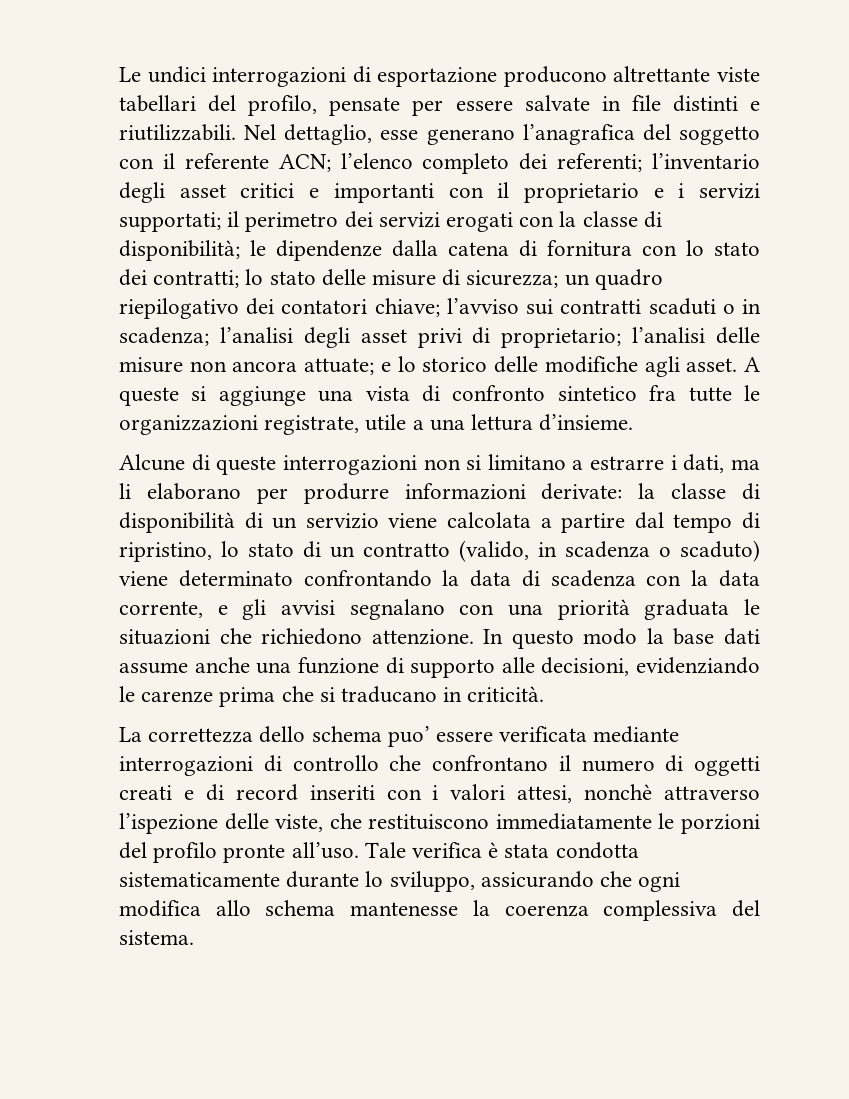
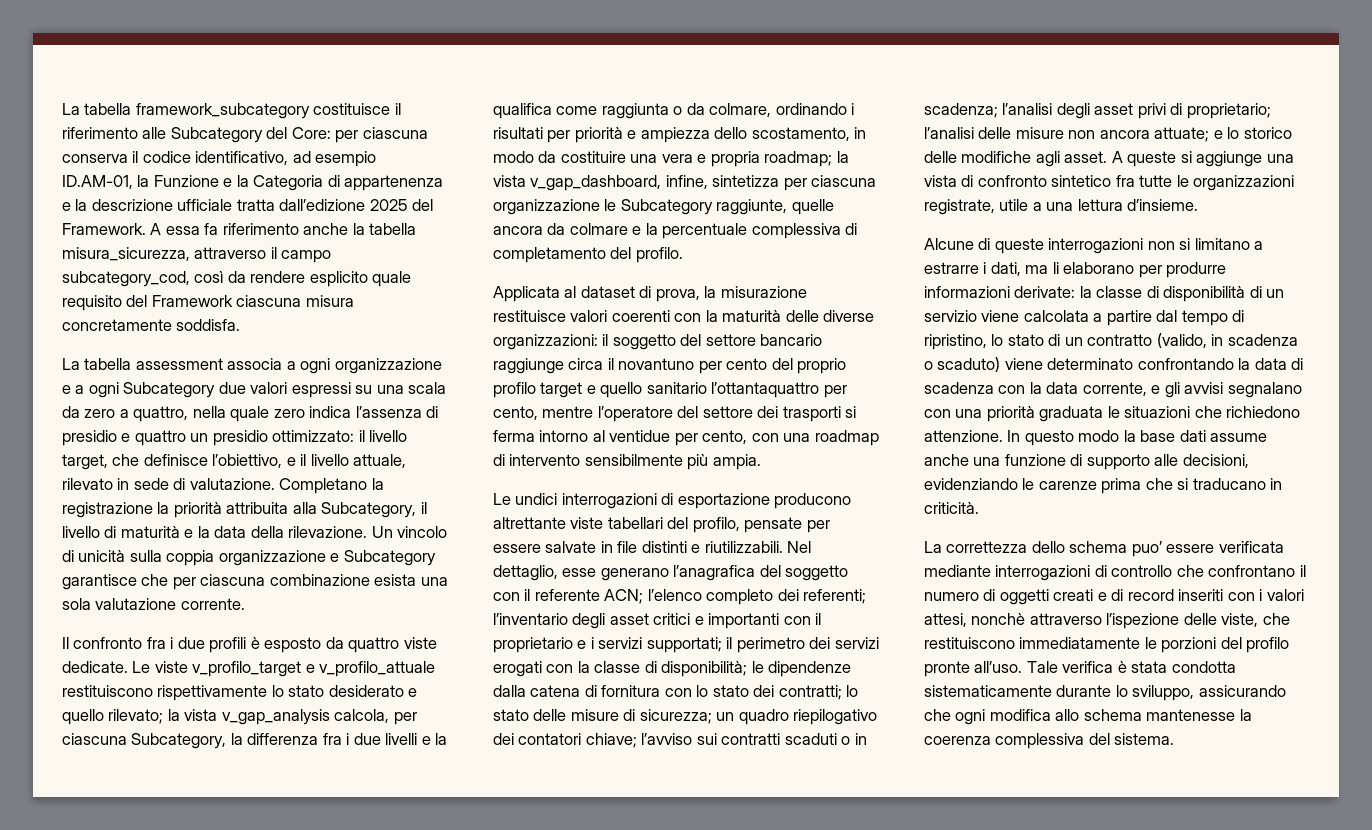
(119, 74) none -> [62,103,401,119] [62,127,428,143] [62,151,377,167] [62,175,444,191] [62,199,434,211] [62,223,417,235] [62,247,332,263] [62,271,412,287] [62,295,354,311] [62,319,241,331] [62,358,442,374] [62,382,447,398] [62,406,439,422] [62,430,408,446] [62,454,407,470] [62,478,384,494] [62,502,427,518] [62,526,448,538] [62,550,436,566] [62,574,448,590] [62,598,245,610] [62,637,437,653] [62,661,436,677] [62,685,418,701] [62,709,417,725] [62,733,448,749] [493,103,855,119] [493,127,867,143] [493,151,849,167] [493,175,877,191] [493,199,834,215] [493,223,858,239] [493,247,683,263] [493,286,807,302] [493,310,875,322] [493,334,823,350] [493,358,847,374] [493,382,847,398] [493,406,857,422] [493,430,879,446] [493,454,761,470] La tabella framework_subcategory costituisce il riferimento alle Subcategory del Core: per ciascuna conserva il codice identificativo, ad esempio ID.AM-01, la Funzione e la Categoria di appartenenza e la descrizione ufficiale tratta dall’edizione 2025 del Framework. A essa fa riferimento anche la tabella misura_sicurezza, attraverso il campo subcategory_cod, così da rendere esplicito quale requisito del Framework ciascuna misura concretamente soddisfa. // La tabella assessment associa a ogni organizzazione e a ogni Subcategory due valori espressi su una scala da zero a quattro, nella quale zero indica l’assenza di presidio e quattro un presidio ottimizzato: il livello target, che definisce l’obiettivo, e il livello attuale, rilevato in sede di valutazione. Completano la registrazione la priorità attribuita alla Subcategory, il livello di maturità e la data della rilevazione. Un vincolo di unicità sulla coppia organizzazione e Subcategory garantisce che per ciascuna combinazione esista una sola valutazione corrente. // Il confronto fra i due profili è esposto da quattro viste dedicate. Le viste v_profilo_target e v_profilo_attuale restituiscono rispettivamente lo stato desiderato e quello rilevato; la vista v_gap_analysis calcola, per ciascuna Subcategory, la differenza fra i due livelli e la qualifica come raggiunta o da colmare, ordinando i risultati per priorità e ampiezza dello scostamento, in modo da costituire una vera e propria roadmap; la vista v_gap_dashboard, infine, sintetizza per ciascuna organizzazione le Subcategory raggiunte, quelle ancora da colmare e la percentuale complessiva di completamento del profilo. // Applicata al dataset di prova, la misurazione restituisce valori coerenti con la maturità delle diverse organizzazioni: il soggetto del settore bancario raggiunge circa il novantuno per cento del proprio profilo target e quello sanitario l’ottantaquattro per cento, mentre l’operatore del settore dei trasporti si ferma intorno al ventidue per cento, con una roadmap di intervento sensibilmente più ampia. //

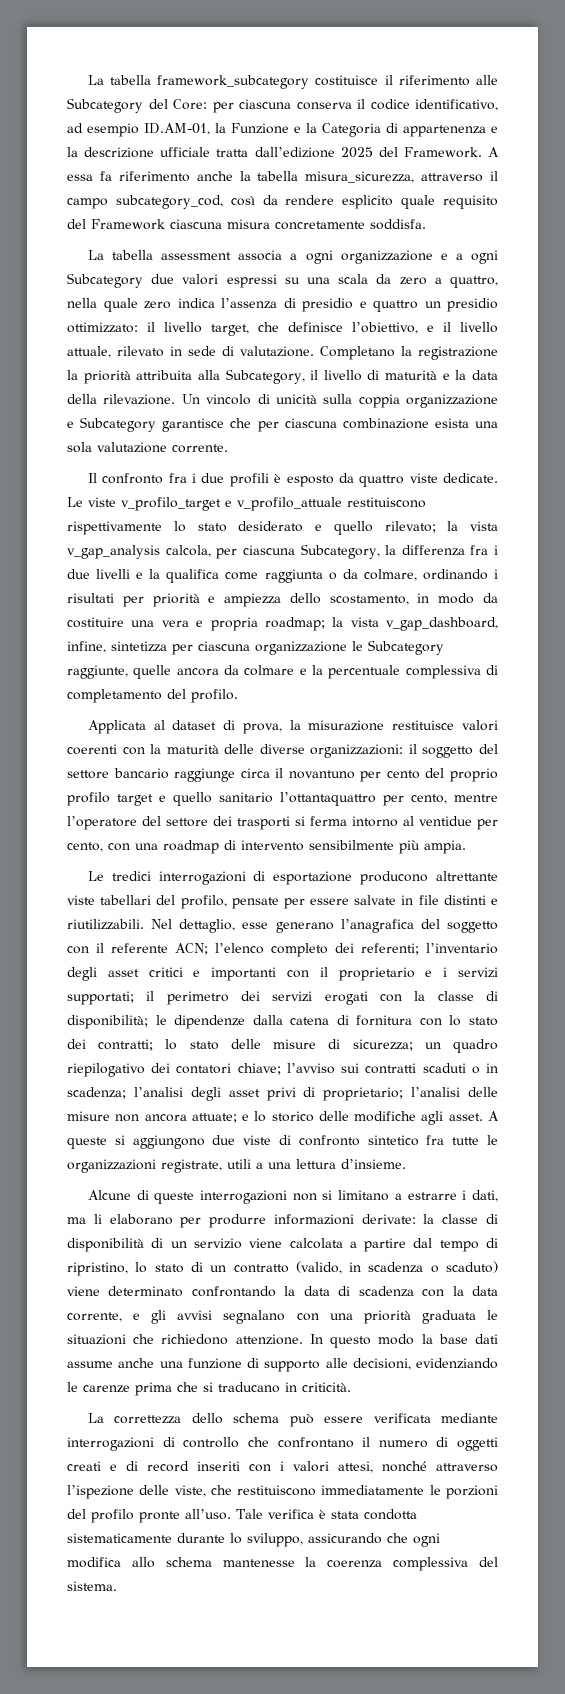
[515,493,558,505] undici -> [111,871,151,881] tredici
[1196,151,1294,167] [924,175,957,187] aggiunge una vista -> [132,1135,272,1149] aggiungono due viste
[999,199,1029,211] utile -> [227,1159,251,1169] utili
[1131,541,1162,557] puo’ -> [289,1413,314,1427] può
[971,613,1026,625] nonchè -> [382,1461,427,1472] nonché

